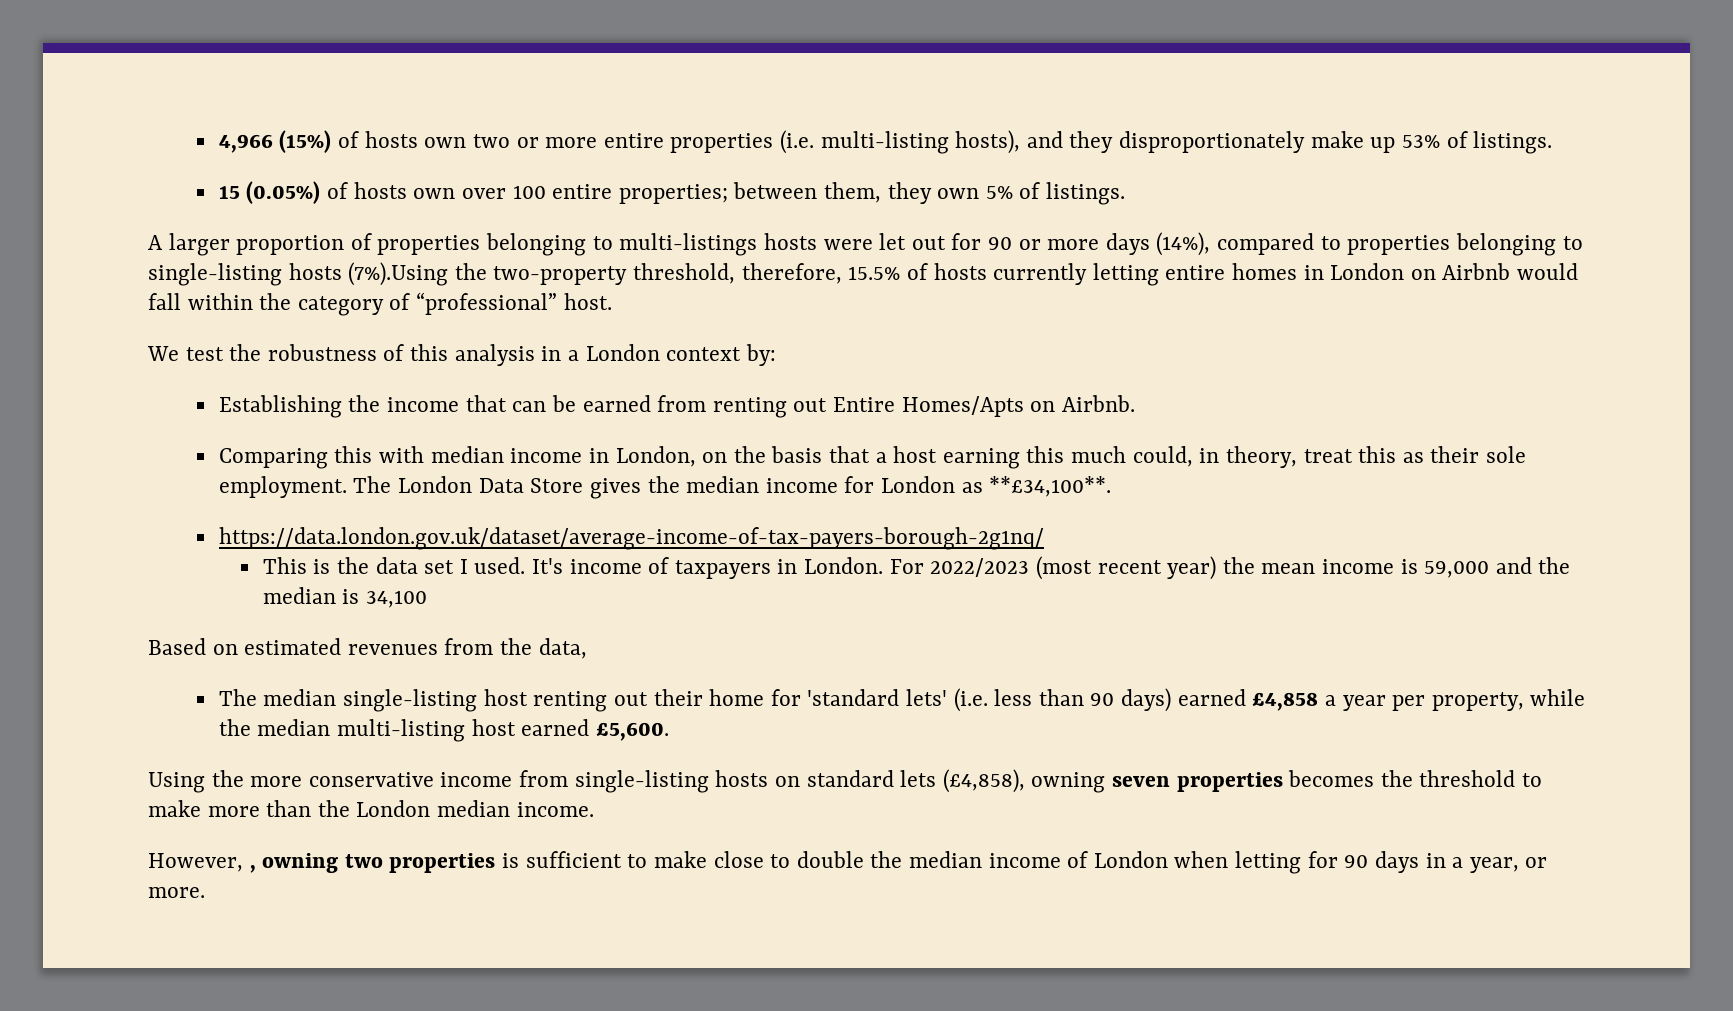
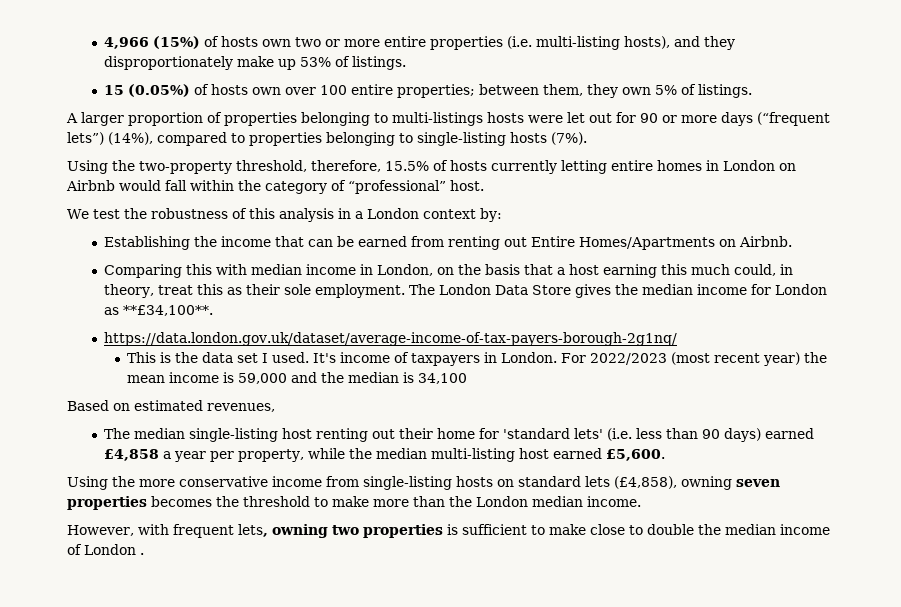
(1150, 244) none -> [757,112,830,126] [67,132,104,145] (“frequent lets”)
[348,262,449,286] (7%).Using -> [551,132,587,145] [67,160,108,174] (7%). // Using
[901,396,1024,417] Homes/Apts -> [579,237,716,250] Homes/Apartments
[347,638,587,659] revenues from the data, -> [207,403,275,412] revenues,
[249,865,256,873] , -> [137,524,268,538] with frequent lets,
[1174,851,1548,874] [148,887,205,898] when letting for 90 days in a year, or more. -> [140,553,144,555] .

